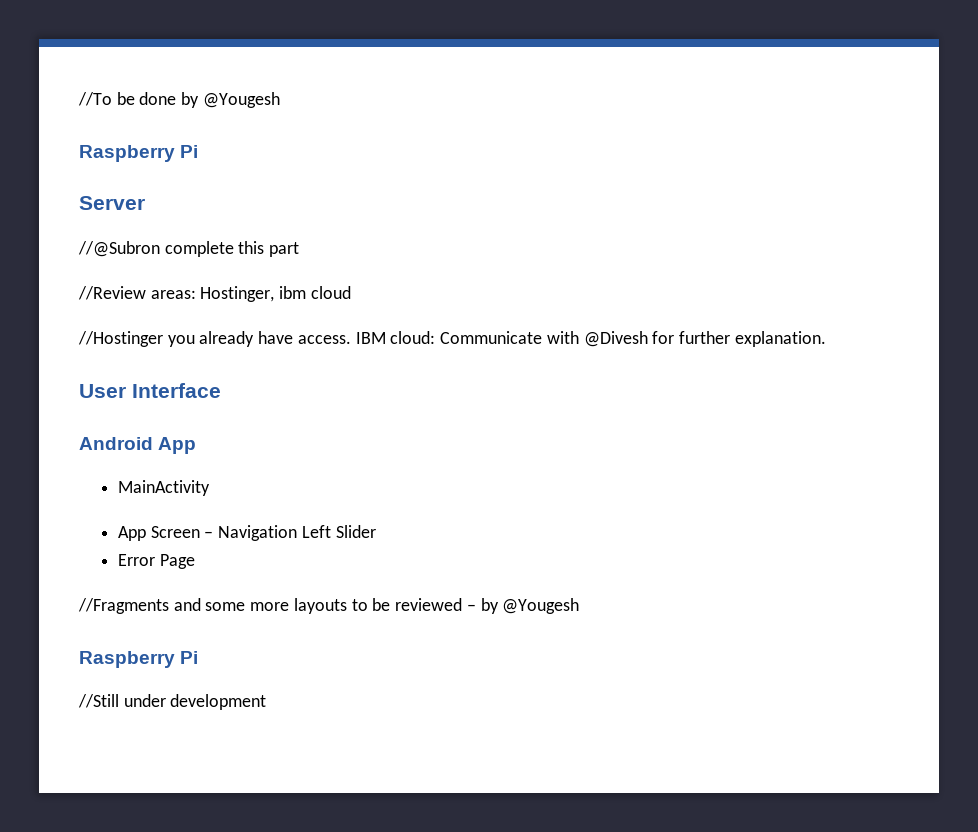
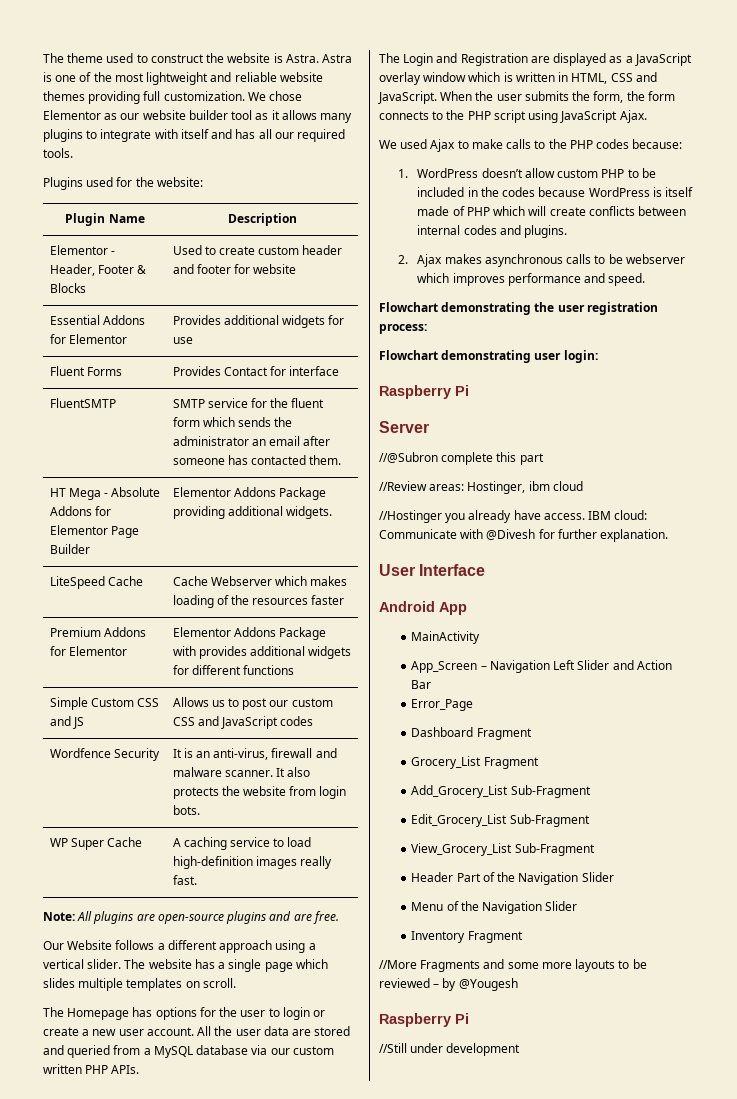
[78,92,280,108] //To be done by @Yougesh -> [43,53,353,63] [43,72,323,85] [43,91,303,104] [43,110,353,123] [43,129,346,142] [43,148,73,158] [43,177,203,190] [65,213,145,226] [227,213,297,226] [49,245,115,255] [49,264,146,276] [49,283,86,293] [172,245,343,255] [172,264,297,274] [49,315,145,325] [49,334,127,344] [172,315,345,328] [172,337,193,344] [49,366,122,376] [172,366,340,376] [49,398,116,408] [172,398,325,408] [172,417,293,427] [172,436,331,446] [172,455,342,465] [49,487,161,500] [49,506,111,516] [49,525,139,538] [49,544,90,554] [172,487,326,500] [172,506,332,519] [49,576,143,589] [172,576,348,586] [172,595,345,608] [49,627,146,637] [49,646,127,656] [172,627,326,640] [172,646,352,659] [172,665,294,675] [49,697,159,710] [49,716,84,729] [172,697,333,710] [172,716,314,729] [49,748,160,761] [172,748,337,760] [172,767,311,777] [172,786,347,799] [172,805,200,815] [49,837,142,850] [172,837,312,850] [172,856,332,869] [172,875,197,885] [43,911,339,924] [43,940,316,953] [43,959,328,972] [43,978,236,991] [43,1007,326,1020] [43,1026,351,1036] [43,1045,334,1058] [43,1064,140,1074] [379,53,692,66] [379,72,657,85] [378,91,675,104] [379,110,647,123] [379,139,683,152] [398,168,656,178] [417,187,694,197] [417,206,687,216] [417,225,568,238] [398,254,685,267] [417,273,646,286] [379,302,658,315] [379,324,427,334] [379,350,598,363] The theme used to construct the website is Astra. Astra is one of the most lightweight and reliable website themes providing full customization. We chose Elementor as our website builder tool as it allows many plugins to integrate with itself and has all our required tools. // Plugins used for the website: // Plugin Name | Description // Elementor - Header, Footer & Blocks | Used to create custom header and footer for website // Essential Addons for Elementor | Provides additional widgets for use // Fluent Forms | Provides Contact for interface // FluentSMTP | SMTP service for the fluent form which sends the administrator an email after someone has contacted them. // HT Mega - Absolute Addons for Elementor Page Builder | Elementor Addons Package providing additional widgets. // LiteSpeed Cache | Cache Webserver which makes loading of the resources faster // Premium Addons for Elementor | Elementor Addons Package with provides additional widgets for different functions // Simple Custom CSS and JS | Allows us to post our custom CSS and JavaScript codes // Wordfence Security | It is an anti-virus, firewall and malware scanner. It also protects the website from login bots. // WP Super Cache | A caching service to load high-definition images really fast. // Note: All plugins are open-source plugins and are free. // Our Website follows a different approach using a vertical slider. The website has a single page which slides multiple templates on scroll. // The Homepage has options for the user to login or create a new user account. All the user data are stored and queried from a MySQL database via our custom written PHP APIs. // The Login and Registration are displayed as a JavaScript overlay window which is written in HTML, CSS and JavaScript. When the user submits the form, the form connects to the PHP script using JavaScript Ajax. // We used Ajax to make calls to the PHP codes because: // 1. WordPress doesn’t allow custom PHP to be included in the codes because WordPress is itself made of PHP which will create conflicts between internal codes and plugins. // 2. Ajax makes asynchronous calls to be webserver which improves performance and speed. // Flowchart demonstrating the user registration process: // Flowchart demonstrating user login:
[118,526,200,541] App Screen -> [411,661,478,673] App_Screen
[118,554,195,569] [78,598,169,614] // Error Page // //Fragments -> [612,660,672,670] [411,680,432,689] [411,699,474,711] [411,727,532,740] [411,756,539,769] [411,785,591,798] [411,814,590,827] [411,843,595,856] [411,872,614,885] [411,901,578,914] [411,931,523,943] [379,960,481,972] and Action Bar // Error_Page // Dashboard Fragment // Grocery_List Fragment // Add_Grocery_List Sub-Fragment // Edit_Grocery_List Sub-Fragment // View_Grocery_List Sub-Fragment // Header Part of the Navigation Slider // Menu of the Navigation Slider // Inventory Fragment // //More Fragments

